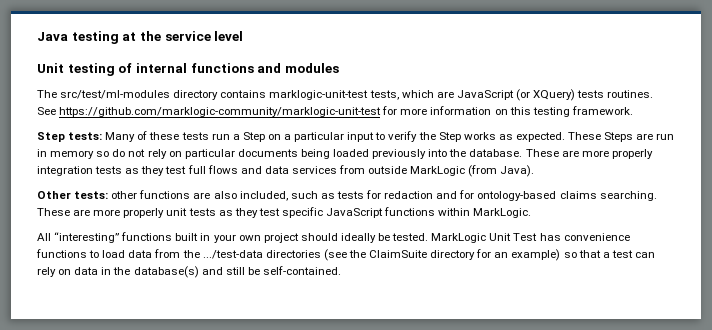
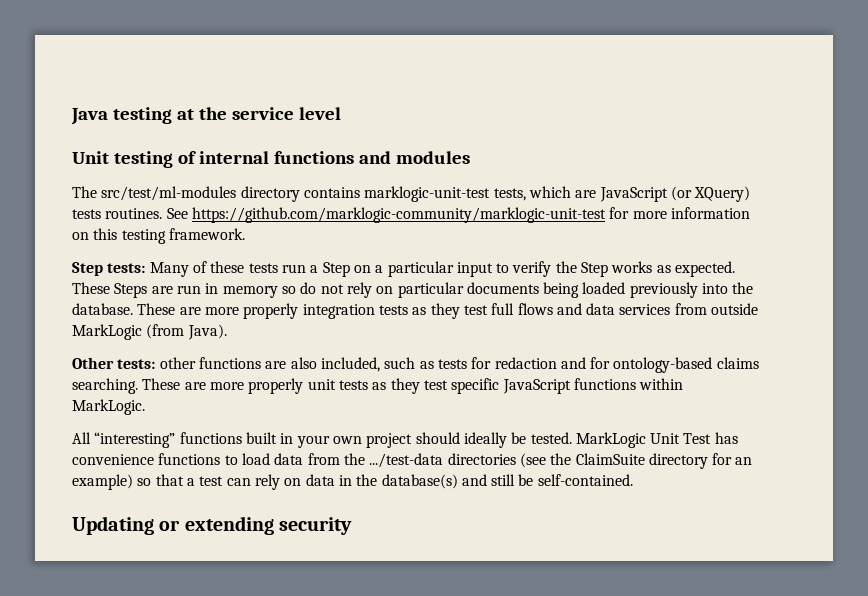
(341, 270) none -> [72,516,353,535] // Updating or extending security

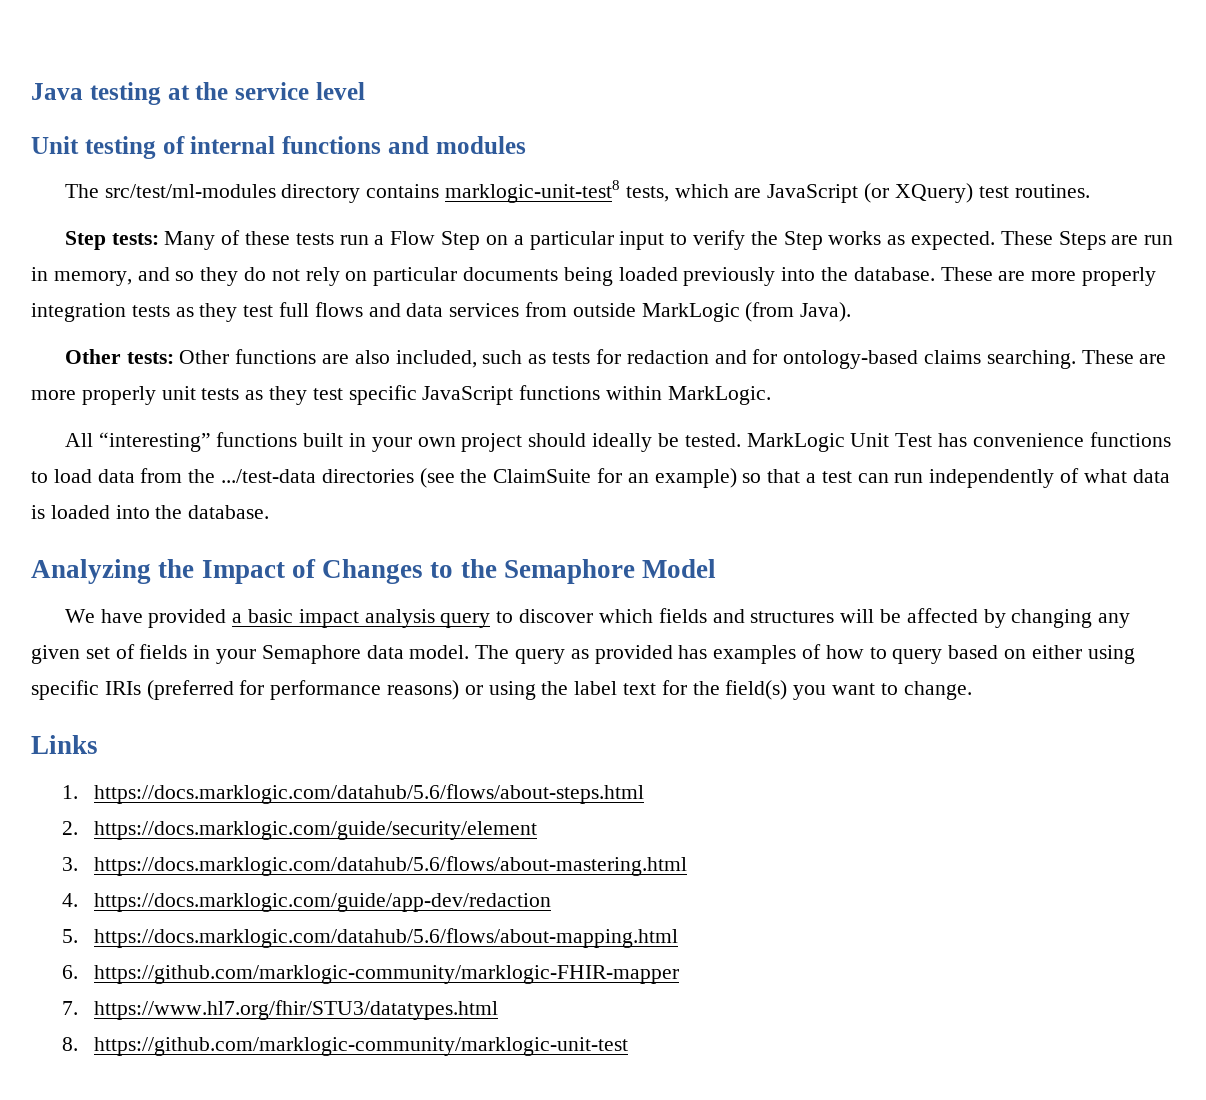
[364,186,491,202] marklogic-unit-test -> [445,180,621,203] marklogic-unit-test8
[72,209,101,219] tests -> [978,186,1009,198] test
[166,207,750,223] [72,228,245,244] See https://github.com/marklogic-community/marklogic-unit-test for more information on this testing framework. -> (1090, 191) none
(319, 269) none -> [390,231,436,245] Flow
[222,286,296,298] memory so -> [53,267,239,286] memory, and so they
[159,357,196,369] other -> [179,350,230,364] Other
[648,453,708,469] directory -> (592, 476) none
[254,474,633,490] [72,516,353,535] rely on data in the database(s) and still be self-contained. // Updating or extending security -> [894,468,1170,488] [31,505,270,519] [31,559,717,584] [64,608,1131,628] [31,644,1135,664] [31,680,972,700] [31,735,98,754] [62,784,644,804] [62,821,537,840] [62,856,687,876] [62,893,551,912] [62,928,678,948] [62,965,679,984] [62,1000,498,1020] [62,1037,628,1056] run independently of what data is loaded into the database. // Analyzing the Impact of Changes to the Semaphore Model // We have provided a basic impact analysis query to discover which fields and structures will be affected by changing any given set of fields in your Semaphore data model. The query as provided has examples of how to query based on either using specific IRIs (preferred for performance reasons) or using the label text for the field(s) you want to change. // Links // 1. https://docs.marklogic.com/datahub/5.6/flows/about-steps.html // 2. https://docs.marklogic.com/guide/security/element // 3. https://docs.marklogic.com/datahub/5.6/flows/about-mastering.html // 4. https://docs.marklogic.com/guide/app-dev/redaction // 5. https://docs.marklogic.com/datahub/5.6/flows/about-mapping.html // 6. https://github.com/marklogic-community/marklogic-FHIR-mapper // 7. https://www.hl7.org/fhir/STU3/datatypes.html // 8. https://github.com/marklogic-community/marklogic-unit-test

